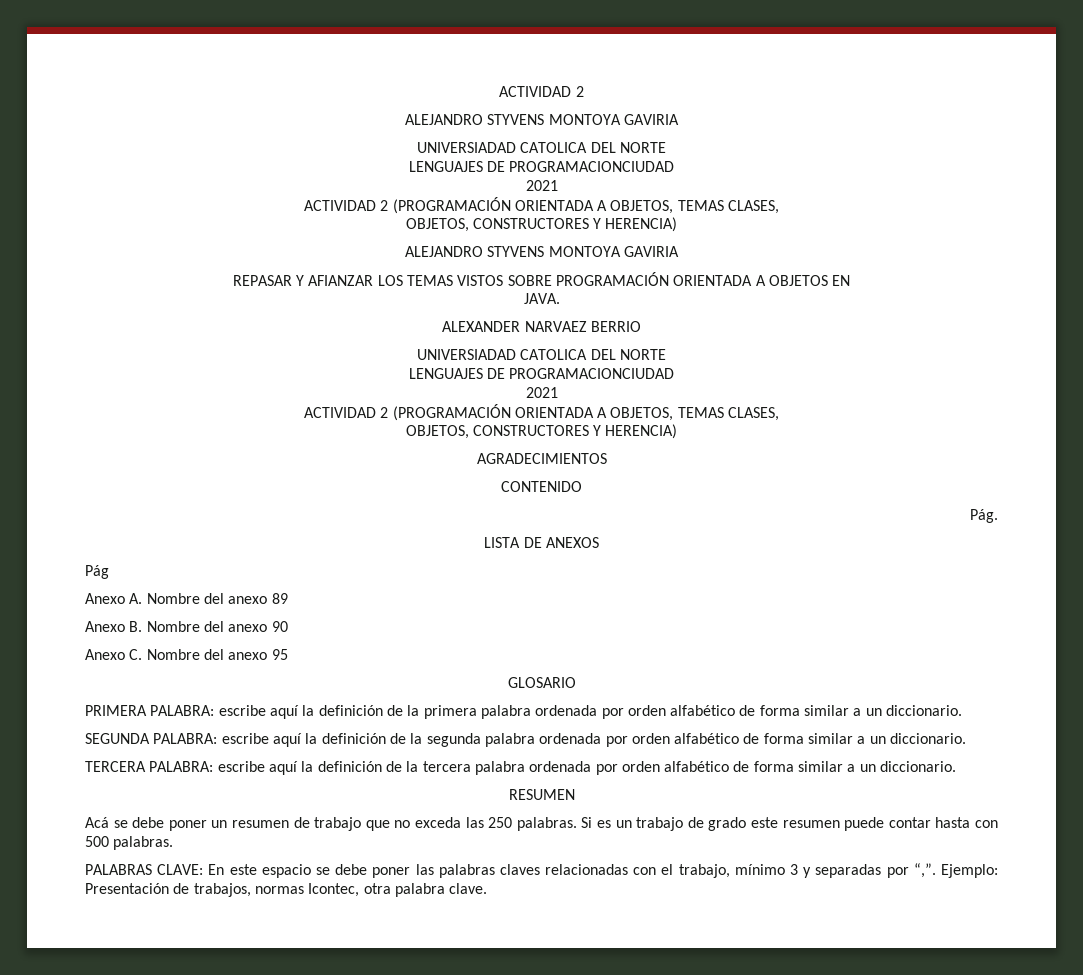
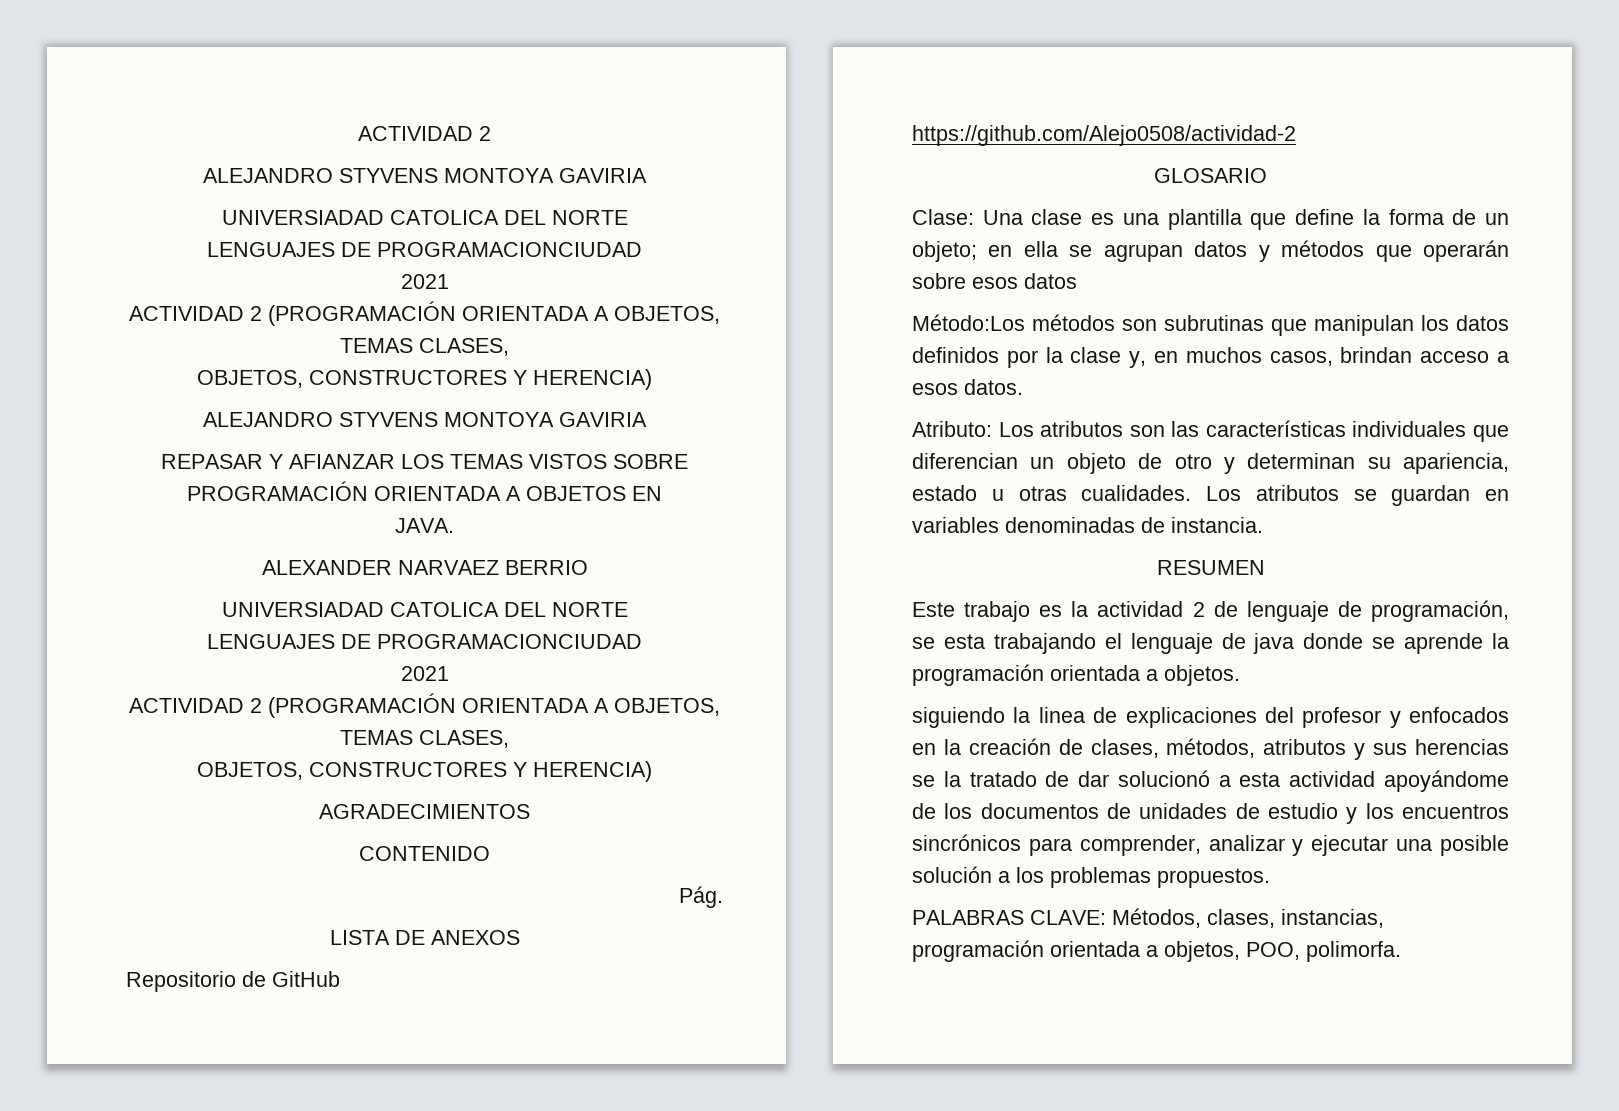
[85,565,109,579] [85,593,288,604] [85,621,288,632] [85,649,288,660] [507,677,576,688] [85,705,963,719] [85,733,967,747] [85,761,957,775] [508,789,575,800] [85,817,999,831] [85,836,174,850] [85,863,998,878] [85,883,488,897] Pág // Anexo A. Nombre del anexo 89 // Anexo B. Nombre del anexo 90 // Anexo C. Nombre del anexo 95 // GLOSARIO // PRIMERA PALABRA: escribe aquí la definición de la primera palabra ordenada por orden alfabético de forma similar a un diccionario. // SEGUNDA PALABRA: escribe aquí la definición de la segunda palabra ordenada por orden alfabético de forma similar a un diccionario. // TERCERA PALABRA: escribe aquí la definición de la tercera palabra ordenada por orden alfabético de forma similar a un diccionario. // RESUMEN // Acá se debe poner un resumen de trabajo que no exceda las 250 palabras. Si es un trabajo de grado este resumen puede contar hasta con 500 palabras. // PALABRAS CLAVE: En este espacio se debe poner las palabras claves relacionadas con el trabajo, mínimo 3 y separadas por “,”. Ejemplo: Presentación de trabajos, normas Icontec, otra palabra clave. -> [126,971,340,992] [912,125,1296,146] [1154,168,1267,183] [912,209,1509,230] [912,240,1509,262] [912,273,1077,289] [912,314,1509,336] [912,347,1509,368] [912,379,1023,395] [912,420,1509,442] [912,453,1509,474] [912,485,1509,506] [912,517,1263,533] [1156,560,1265,575] [912,600,1509,622] [912,633,1509,654] [912,664,1240,686] [912,707,1509,728] [912,738,1509,760] [912,770,1509,792] [912,803,1509,824] [912,834,1509,856] [912,866,1270,888] [912,908,1384,928] [912,940,1401,962] Repositorio de GitHub https://github.com/Alejo0508/actividad-2 // GLOSARIO // Clase: Una clase es una plantilla que define la forma de un objeto; en ella se agrupan datos y métodos que operarán sobre esos datos // Método:Los métodos son subrutinas que manipulan los datos definidos por la clase y, en muchos casos, brindan acceso a esos datos. // Atributo: Los atributos son las características individuales que diferencian un objeto de otro y determinan su apariencia, estado u otras cualidades. Los atributos se guardan en variables denominadas de instancia. // RESUMEN // Este trabajo es la actividad 2 de lenguaje de programación, se esta trabajando el lenguaje de java donde se aprende la programación orientada a objetos. // siguiendo la linea de explicaciones del profesor y enfocados en la creación de clases, métodos, atributos y sus herencias se la tratado de dar solucionó a esta actividad apoyándome de los documentos de unidades de estudio y los encuentros sincrónicos para comprender, analizar y ejecutar una posible solución a los problemas propuestos. // PALABRAS CLAVE: Métodos, clases, instancias, programación orientada a objetos, POO, polimorfa.

